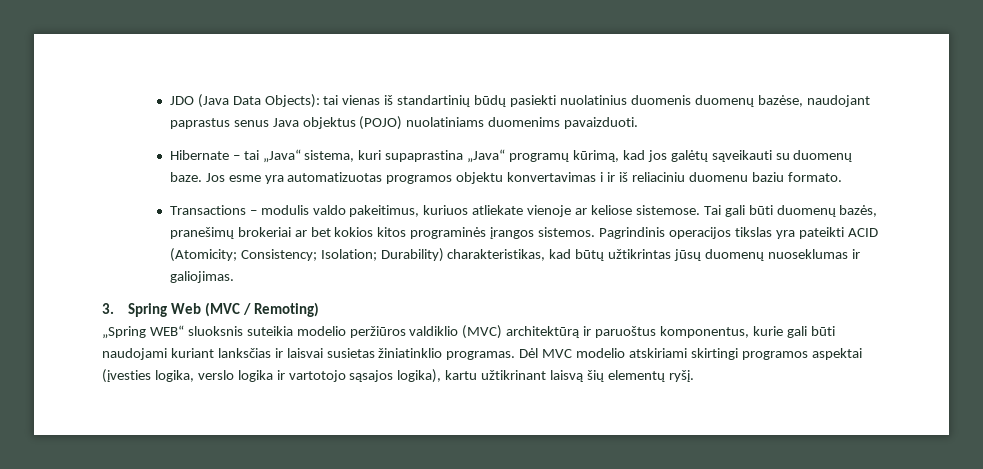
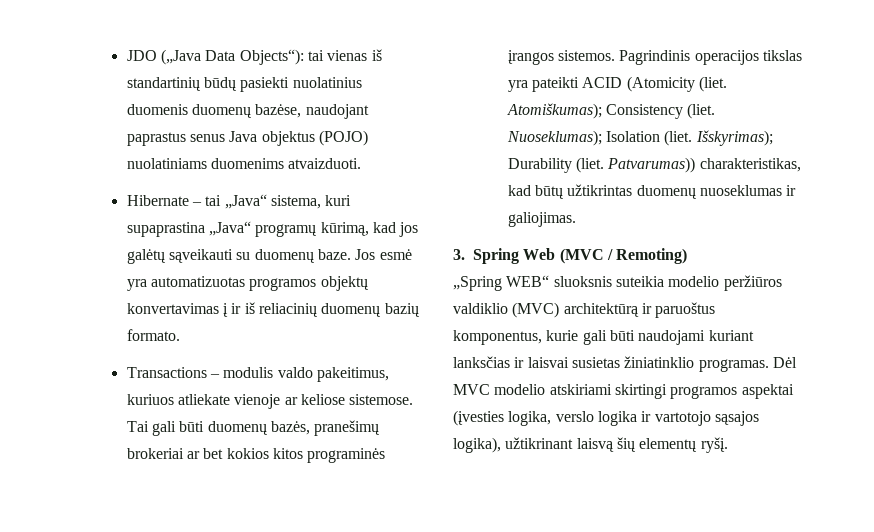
[197,94,320,108] (Java Data Objects): -> [161,49,304,65] („Java Data Objects“):
[564,117,639,129] pavaizduoti. -> [288,158,362,169] atvaizduoti.
[228,175,261,182] esme -> [379,249,412,260] esmė
[456,172,784,184] objektu konvertavimas i ir iš reliaciniu duomenu baziu -> [320,276,369,291] [126,302,420,317] objektų konvertavimas į ir iš reliacinių duomenų bazių
[169,248,444,262] (Atomicity; Consistency; Isolation; Durability) -> [626,76,727,92] [506,103,716,119] [506,130,773,146] [507,157,696,173] (Atomicity (liet. Atomiškumas); Consistency (liet. Nuoseklumas); Isolation (liet. Išskyrimas); Durability (liet. Patvarumas))
[674,249,702,261] jūsų -> (633, 190) none
[445,370,478,380] kartu -> (501, 445) none

